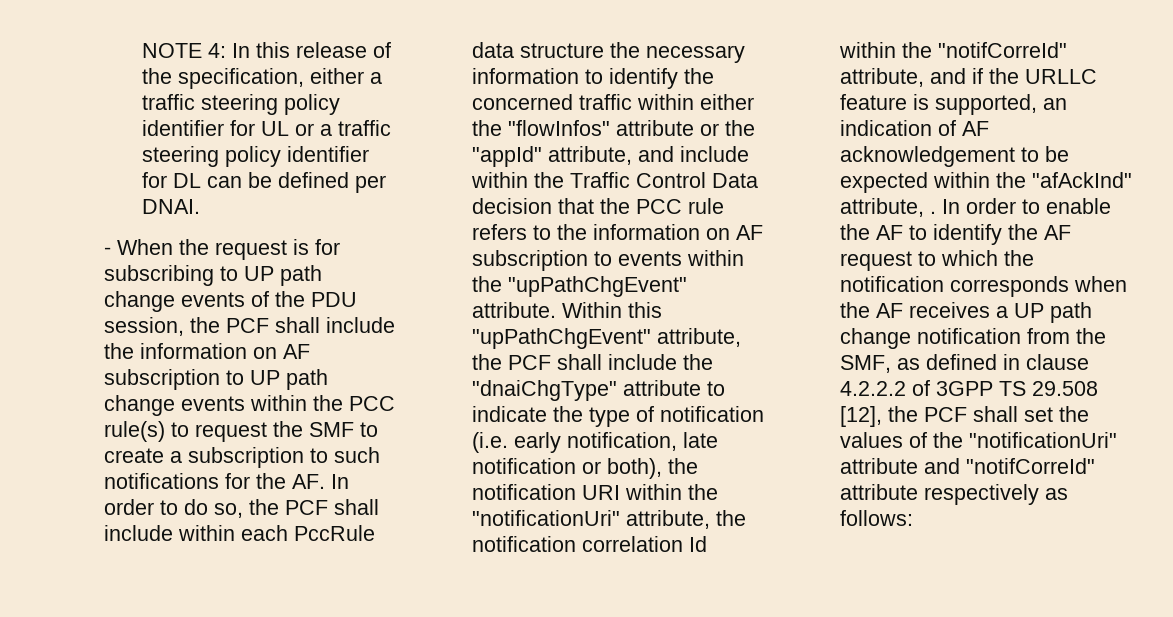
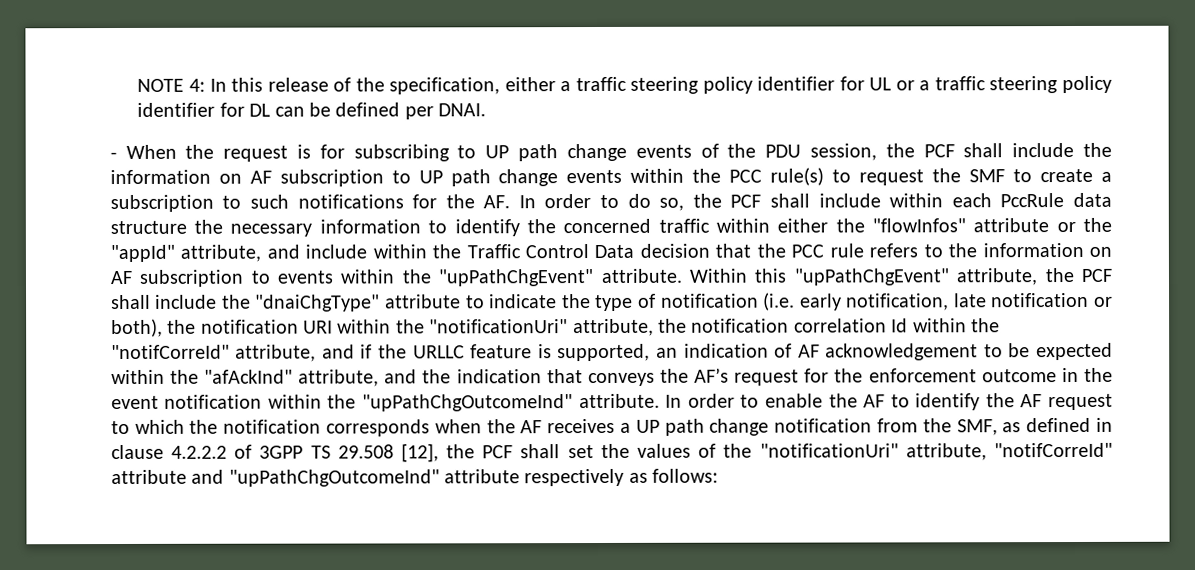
[930,211,937,214] . -> [384,367,1113,387] [110,393,660,412] and the indication that conveys the AF’s request for the enforcement outcome in the event notification within the "upPathChgOutcomeInd" attribute.
(1118, 440) none -> [905,442,1114,461] attribute, "notifCorreId"
[966,458,1096,474] "notifCorreId" -> [228,469,440,487] "upPathChgOutcomeInd"

